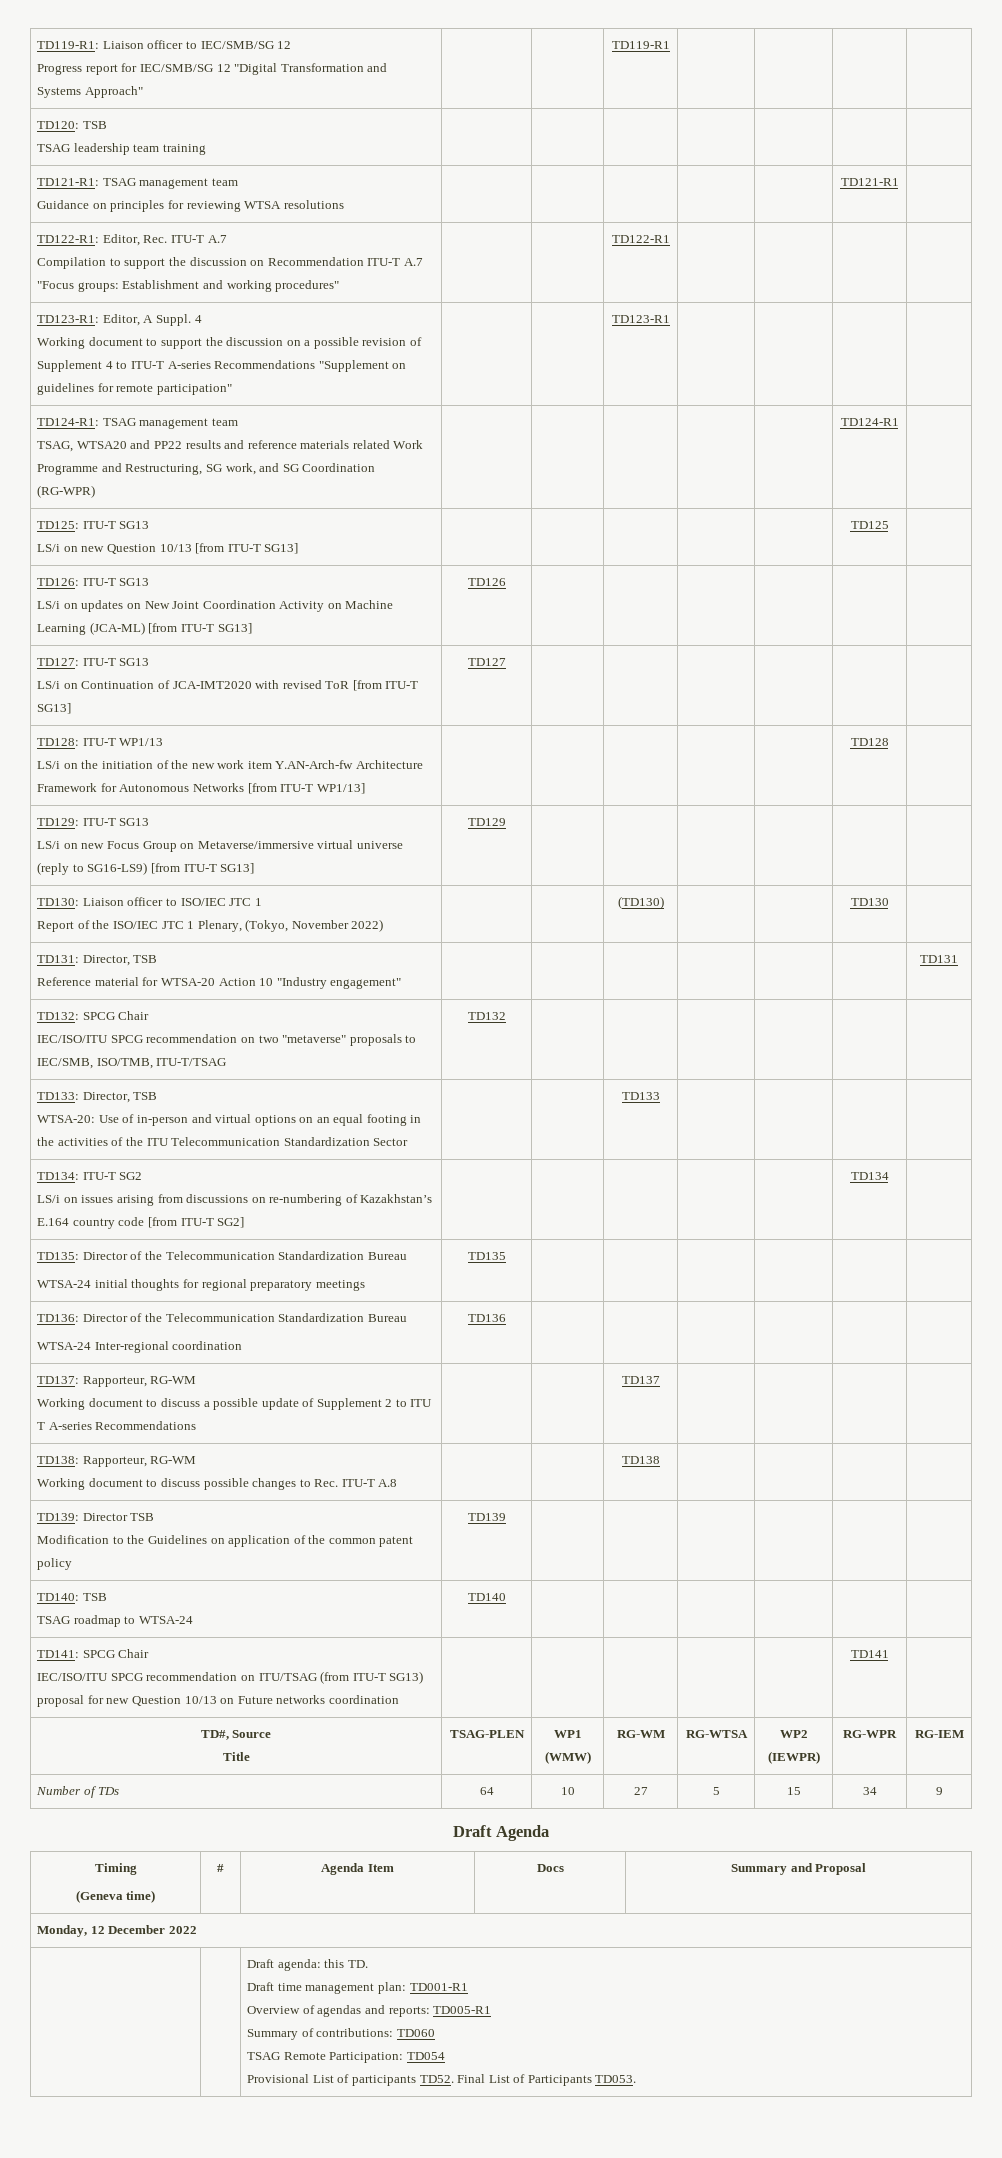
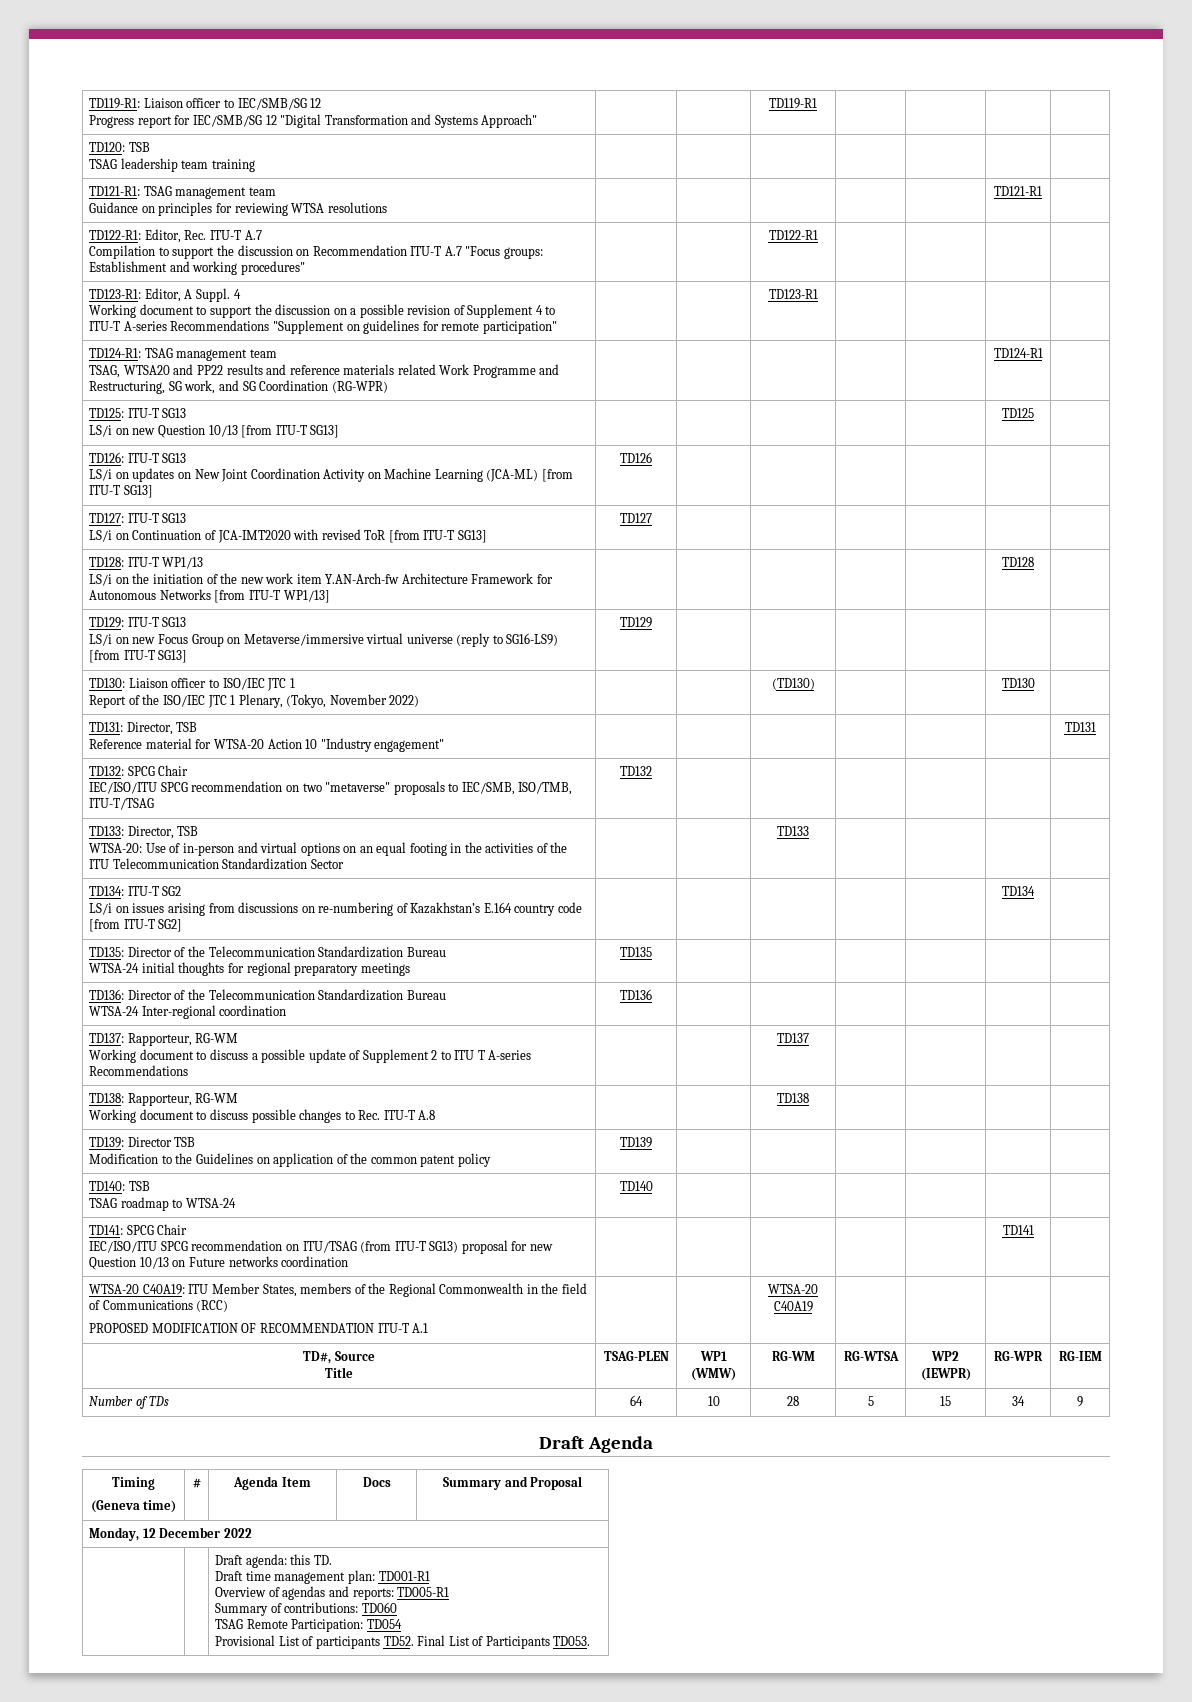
(889, 1654) none -> [89,1283,587,1297] [89,1300,229,1312] [89,1323,429,1333] [768,1284,818,1294] [773,1301,813,1312] // WTSA-20 C40A19: ITU Member States, members of the Regional Commonwealth in the field of Communications (RCC) // PROPOSED MODIFICATION OF RECOMMENDATION ITU-T A.1 | | | WTSA-20 C40A19 | | | |
[633,1787,648,1795] 27 -> [787,1396,799,1406] 28

